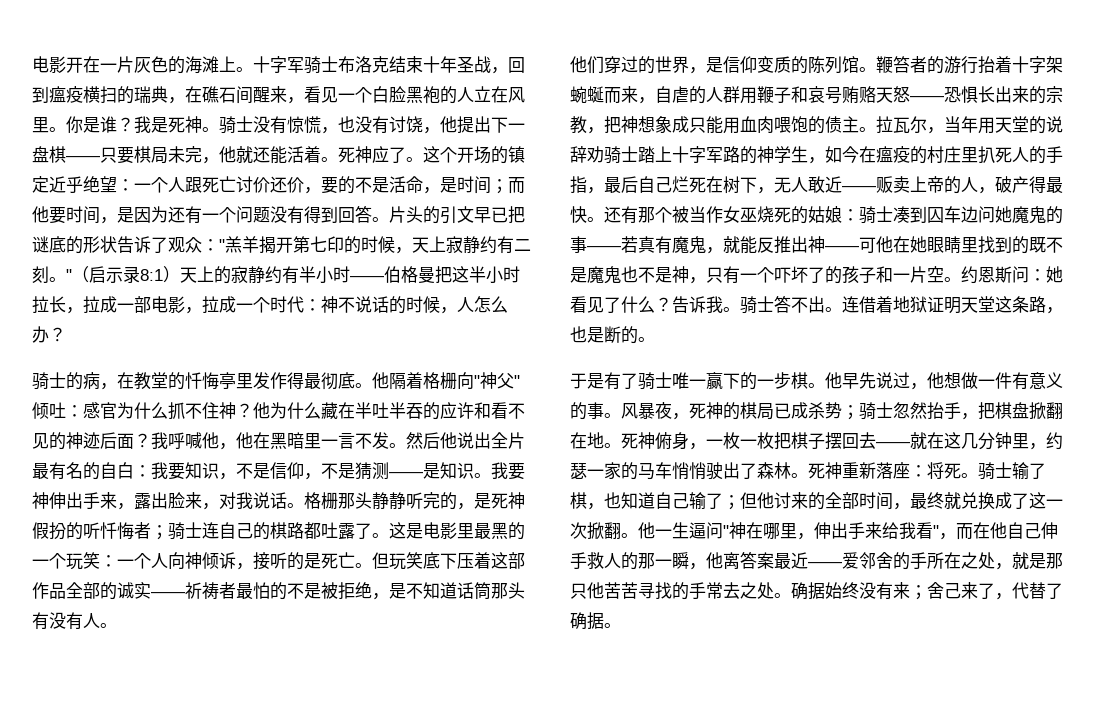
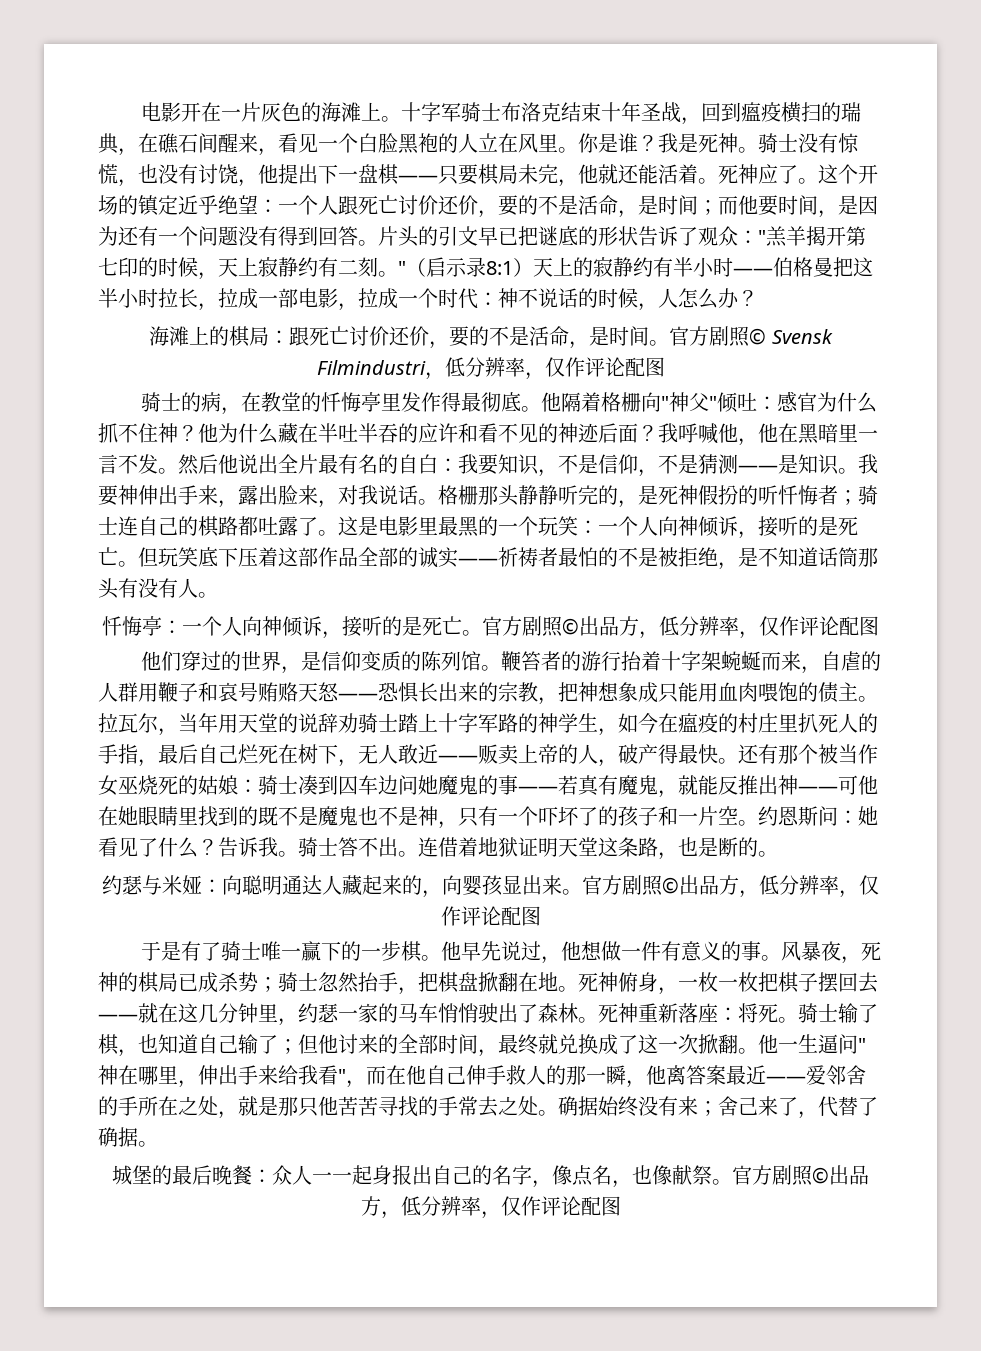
(66, 334) none -> [149,326,833,349] [316,357,665,380] // 海滩上的棋局：跟死亡讨价还价，要的不是活命，是时间。官方剧照© Svensk Filmindustri，低分辨率，仅作评论配图
(117, 625) none -> [102,616,879,639] // 忏悔亭：一个人向神倾诉，接听的是死亡。官方剧照©出品方，低分辨率，仅作评论配图
(655, 339) none -> [102,875,879,898] [440,906,541,926] // 约瑟与米娅：向聪明通达人藏起来的，向婴孩显出来。官方剧照©出品方，低分辨率，仅作评论配图
(621, 625) none -> [112,1165,869,1188] [360,1196,621,1219] // 城堡的最后晚餐：众人一一起身报出自己的名字，像点名，也像献祭。官方剧照©出品方，低分辨率，仅作评论配图

